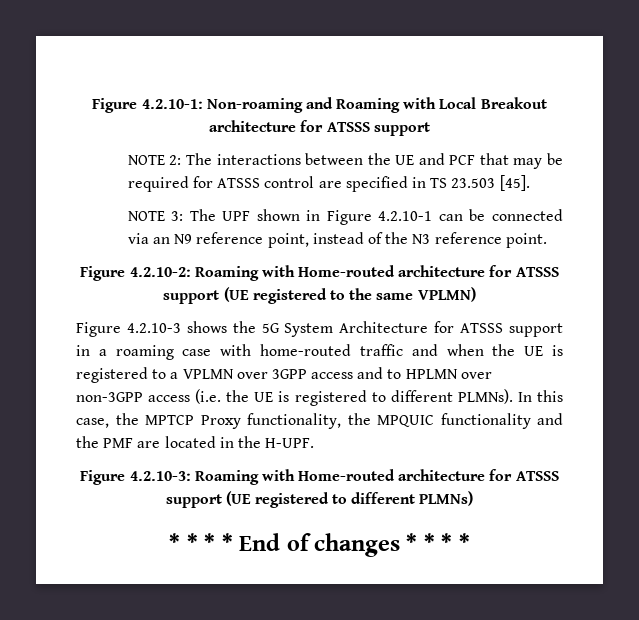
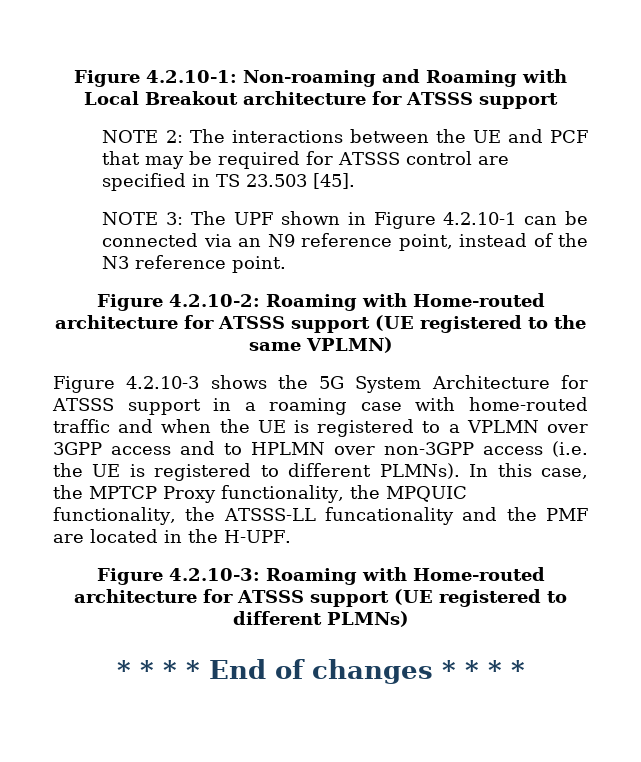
[440,413,531,429] functionality -> [53,507,454,525] functionality, the ATSSS-LL funcationality

